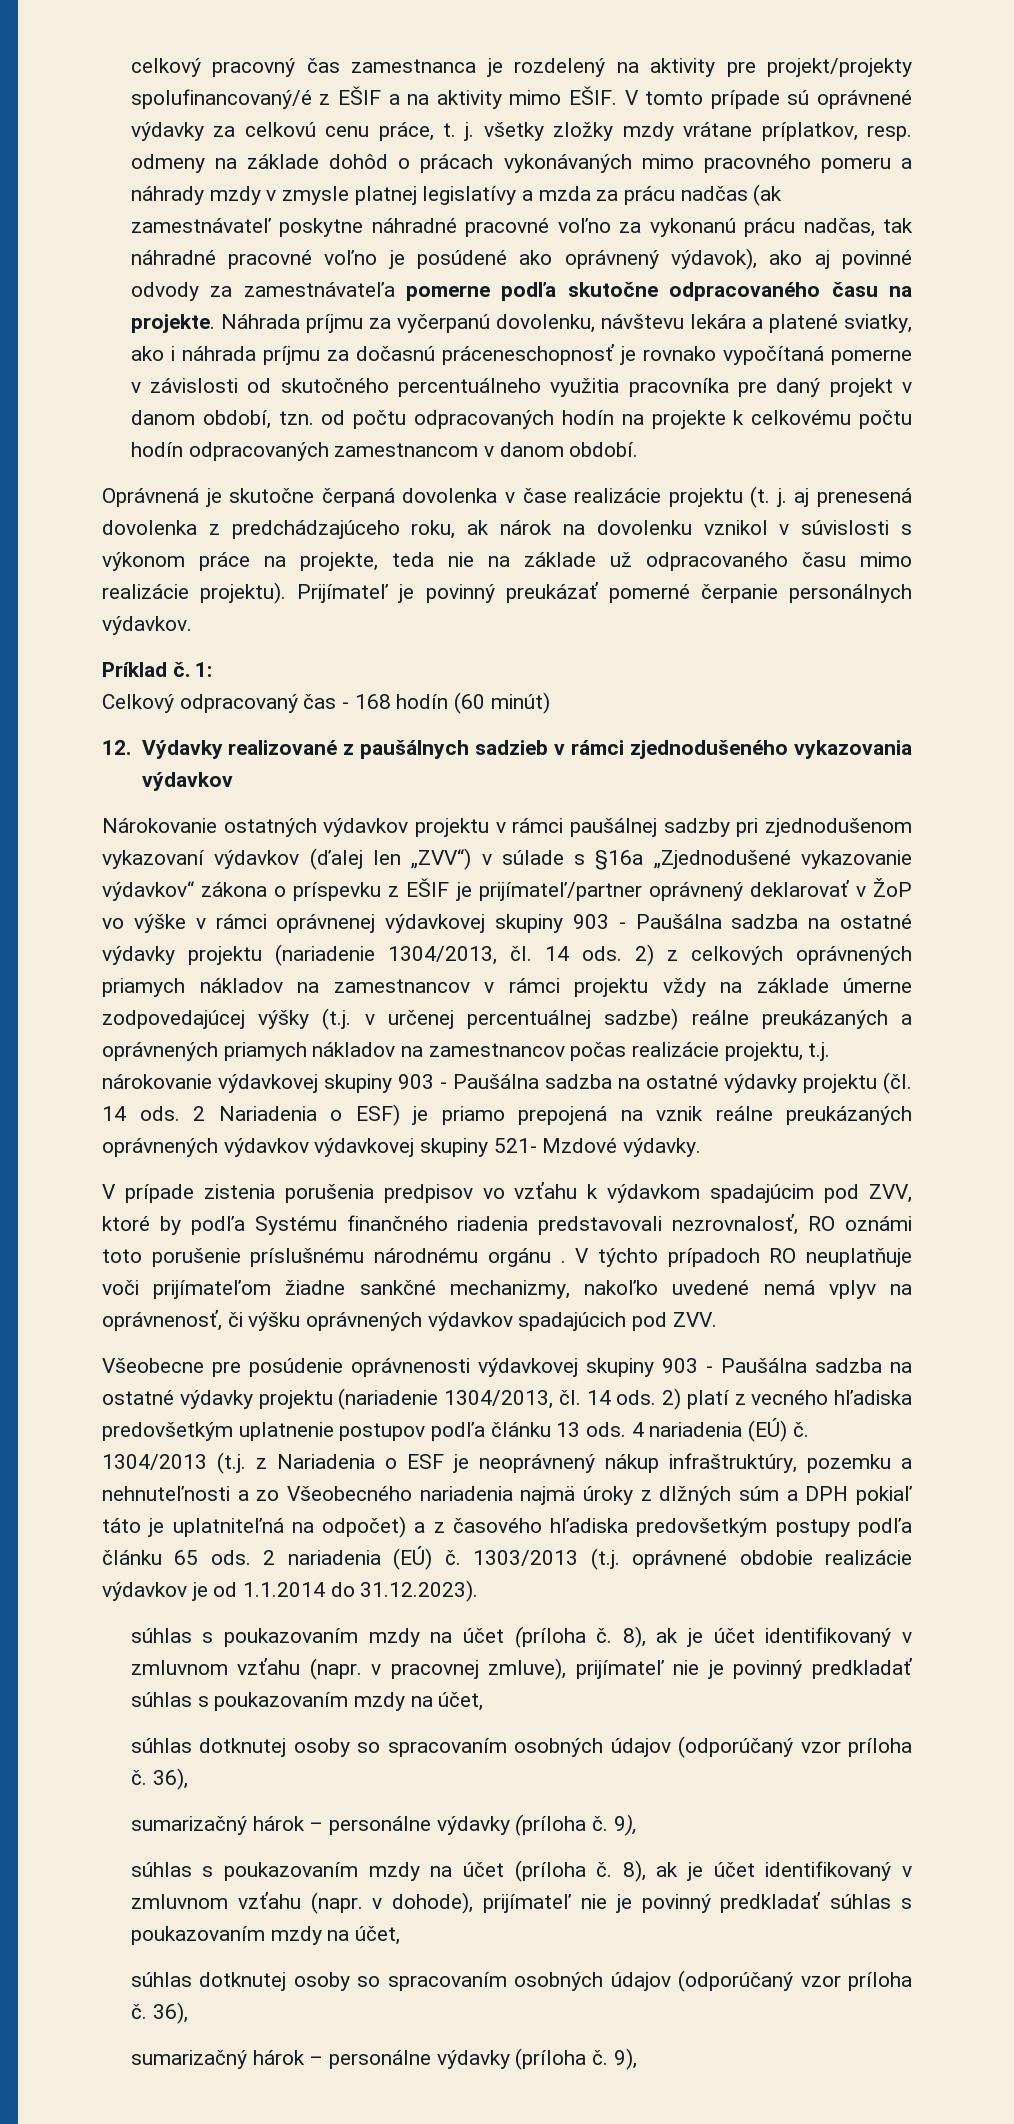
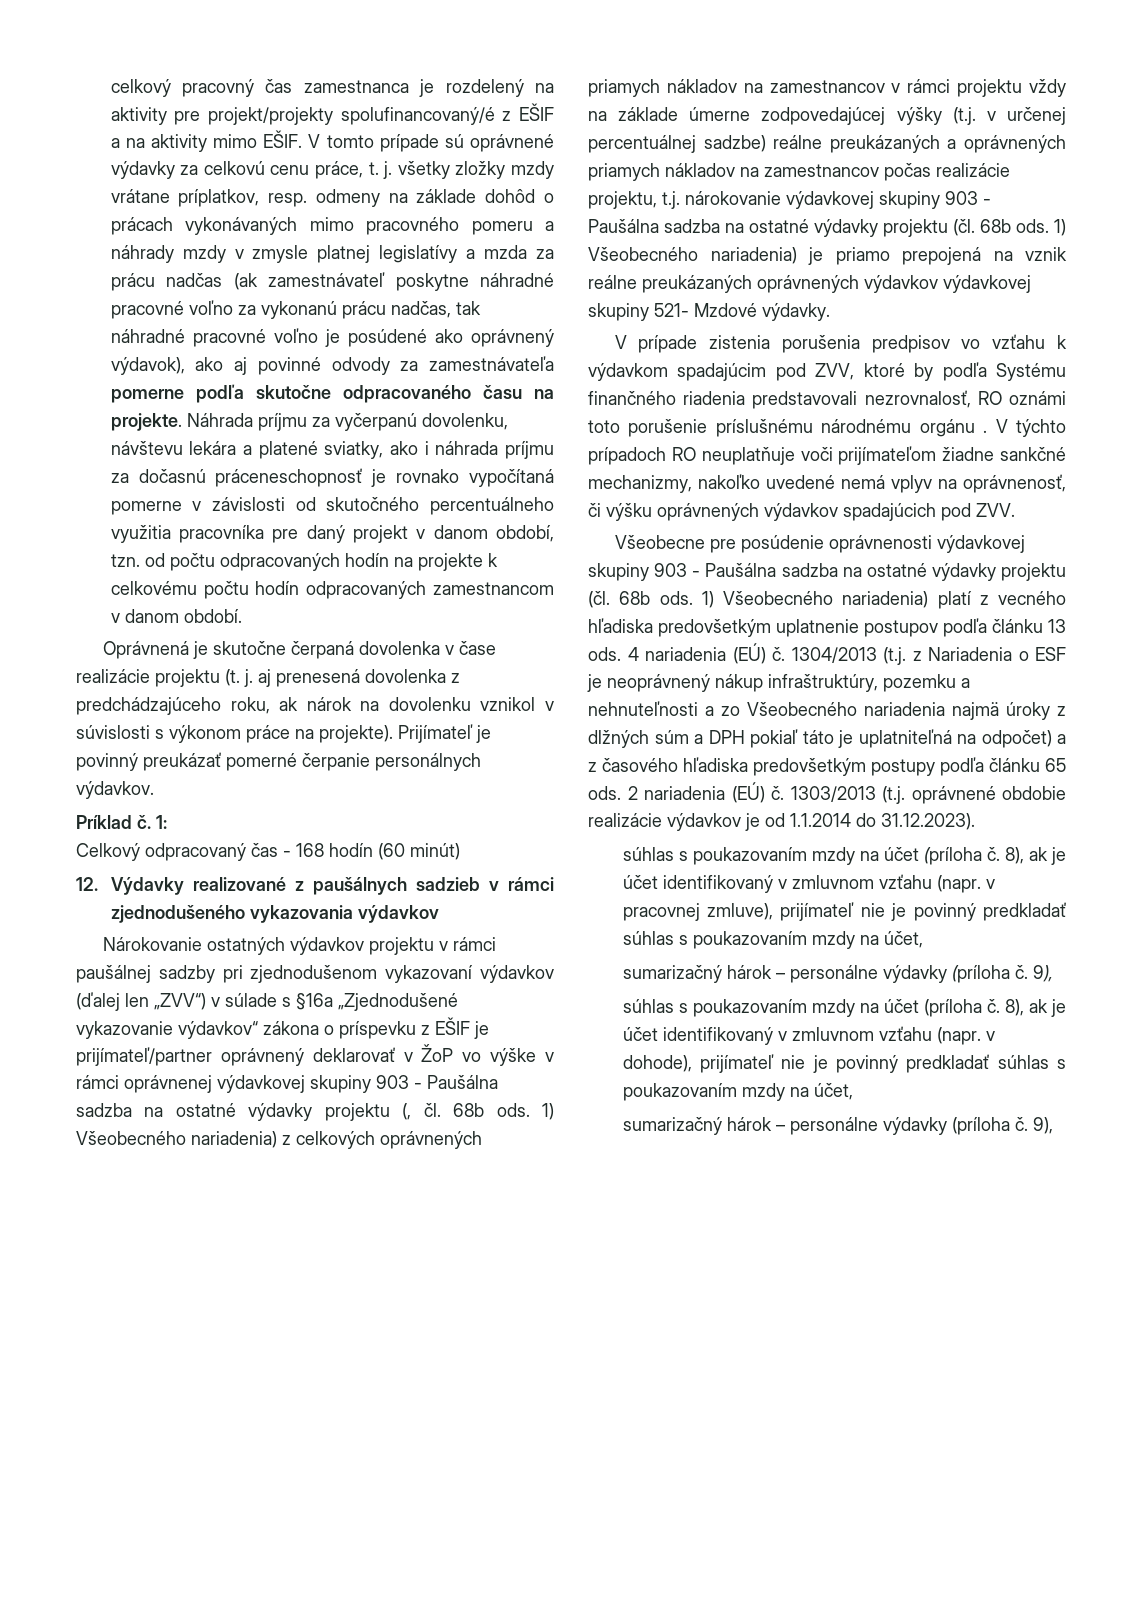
[300,552,912,571] [102,582,287,604] projekte, teda nie na základe už odpracovaného času mimo realizácie projektu). -> [319,725,393,743] projekte).
[275,944,654,966] (nariadenie 1304/2013, čl. 14 ods. 2) -> [402,1103,555,1120] [76,1131,277,1148] (, čl. 68b ods. 1) Všeobecného nariadenia)
[102,1104,400,1126] 14 ods. 2 Nariadenia o ESF) -> [980,219,1066,236] [588,247,797,264] 68b ods. 1) Všeobecného nariadenia)
[338,1388,681,1410] (nariadenie 1304/2013, čl. 14 ods. 2) -> [588,591,929,608] (čl. 68b ods. 1) Všeobecného nariadenia)
[130,1736,912,1758] [130,1768,188,1790] // súhlas dotknutej osoby so spracovaním osobných údajov (odporúčaný vzor príloha č. 36), -> (923, 939) none
[130,1970,912,1992] [130,2002,188,2024] // súhlas dotknutej osoby so spracovaním osobných údajov (odporúčaný vzor príloha č. 36), -> (853, 1091) none

